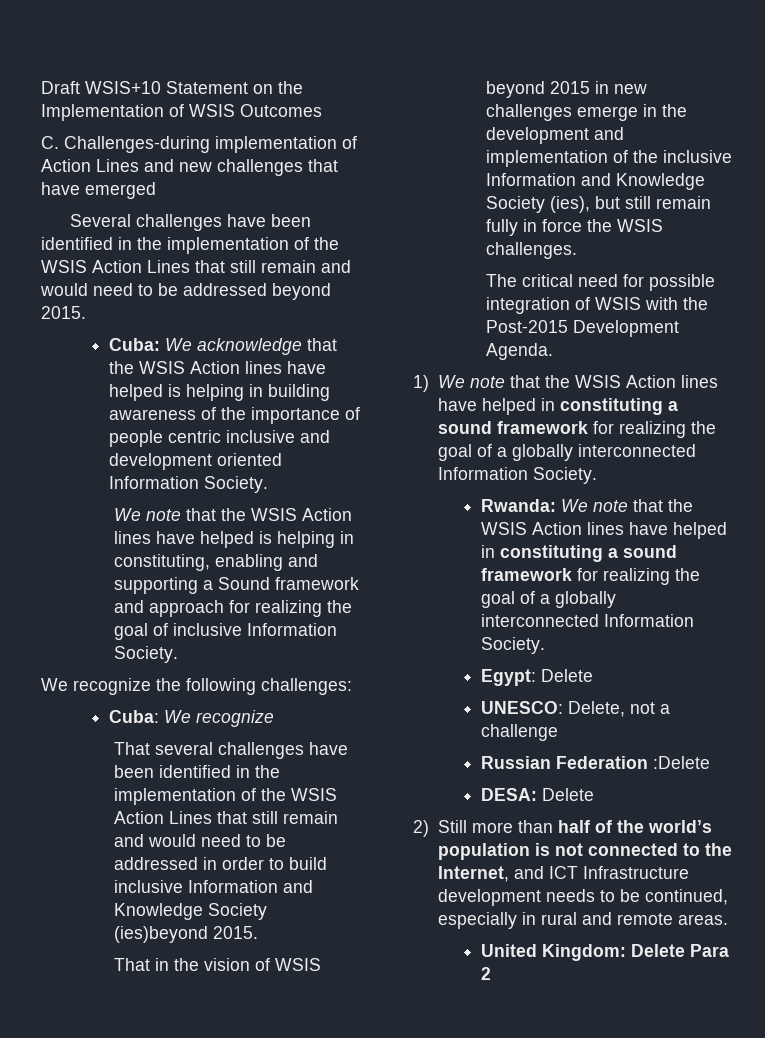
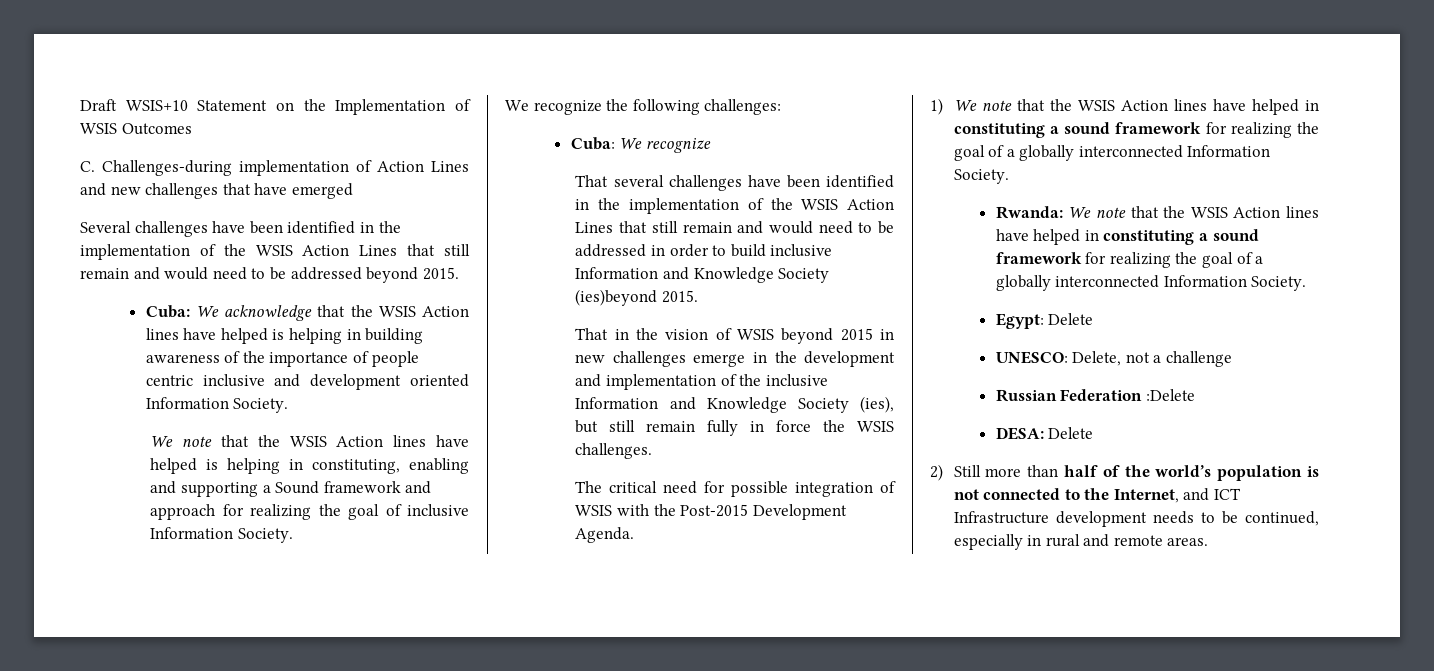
[480,944,729,961] [480,967,491,980] // United Kingdom: Delete Para 2 -> (1209, 541) none

